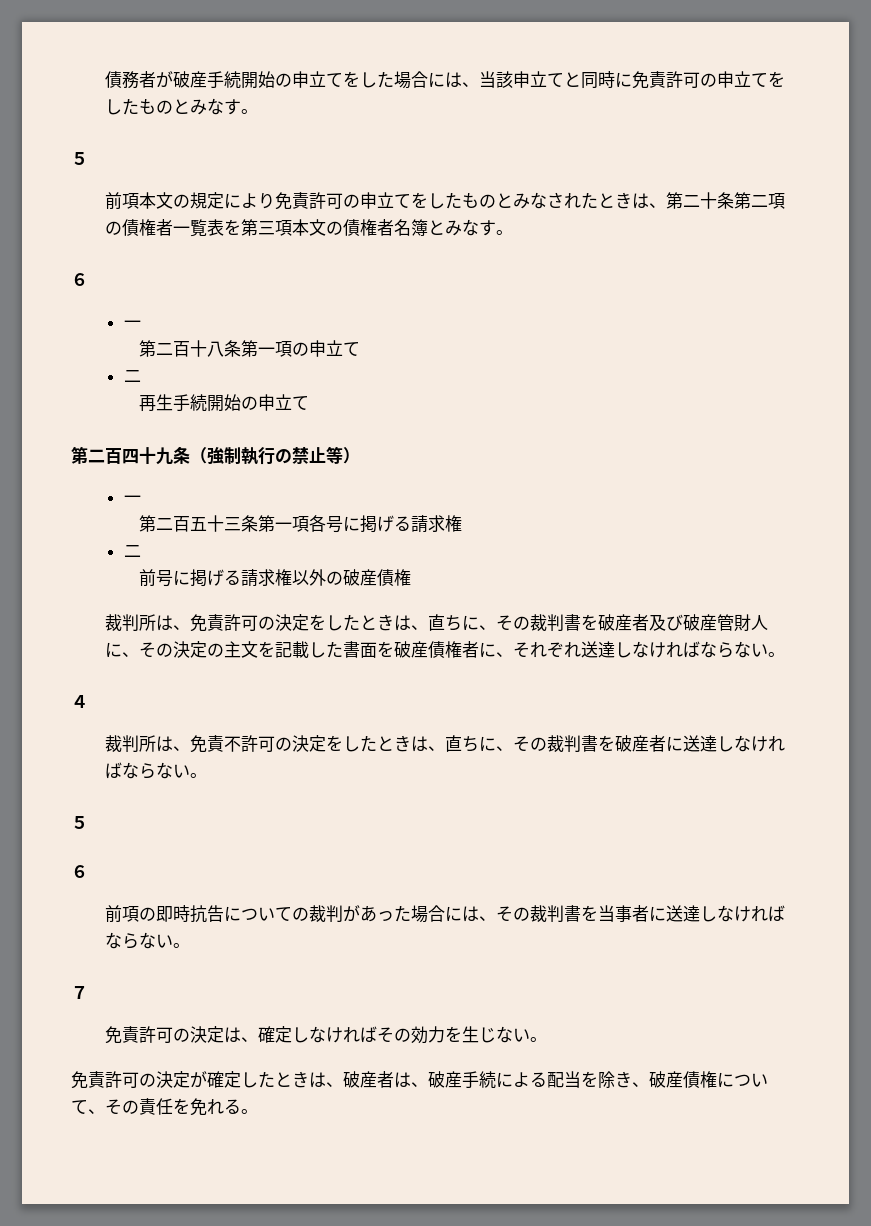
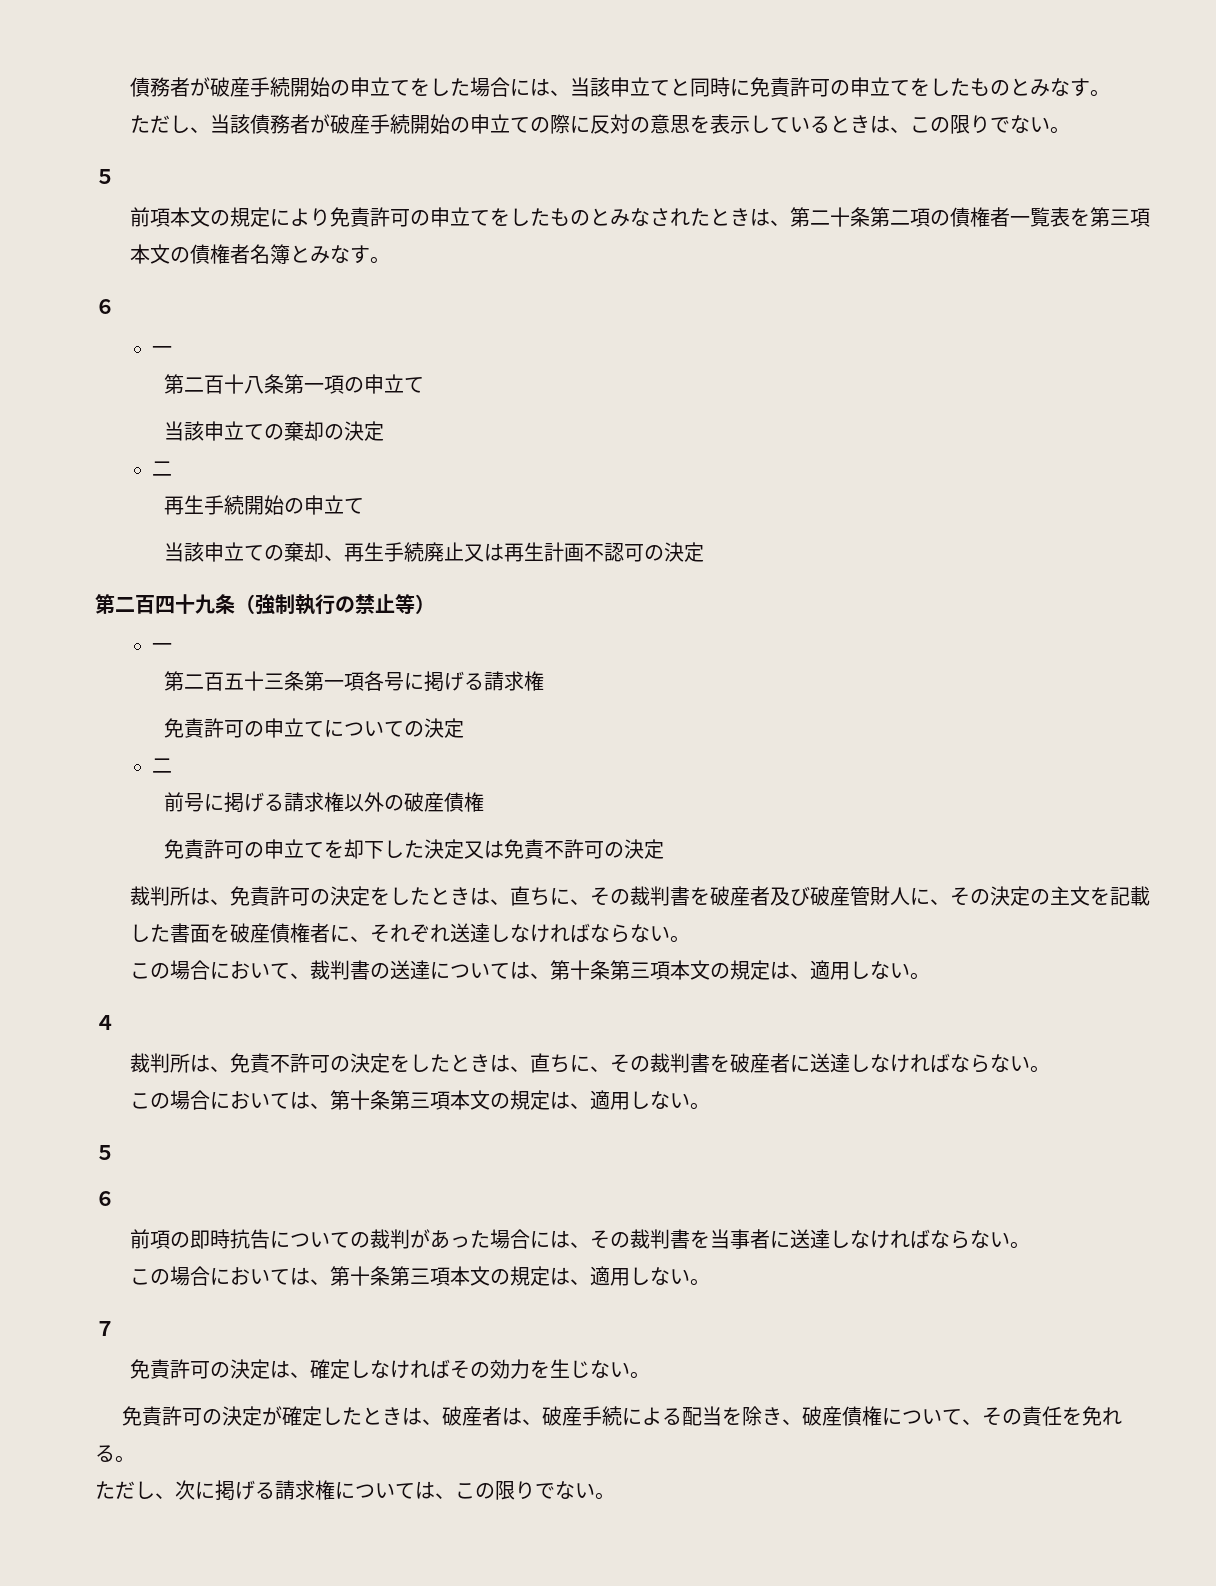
(258, 111) none -> [129,114,1070,134] // ただし、当該債務者が破産手続開始の申立ての際に反対の意思を表示しているときは、この限りでない。
(360, 349) none -> [164,421,385,441] // 当該申立ての棄却の決定
(309, 403) none -> [164,542,705,562] // 当該申立ての棄却、再生手続廃止又は再生計画不認可の決定
(462, 523) none -> [164,718,465,738] // 免責許可の申立てについての決定
(411, 577) none -> [164,839,665,859] // 免責許可の申立てを却下した決定又は免責不許可の決定
(785, 654) none -> [129,960,930,980] // この場合において、裁判書の送達については、第十条第三項本文の規定は、適用しない。
(207, 775) none -> [129,1090,710,1110] // この場合においては、第十条第三項本文の規定は、適用しない。
(190, 945) none -> [129,1266,710,1286] // この場合においては、第十条第三項本文の規定は、適用しない。
(258, 1111) none -> [95,1480,615,1501] // ただし、次に掲げる請求権については、この限りでない。

